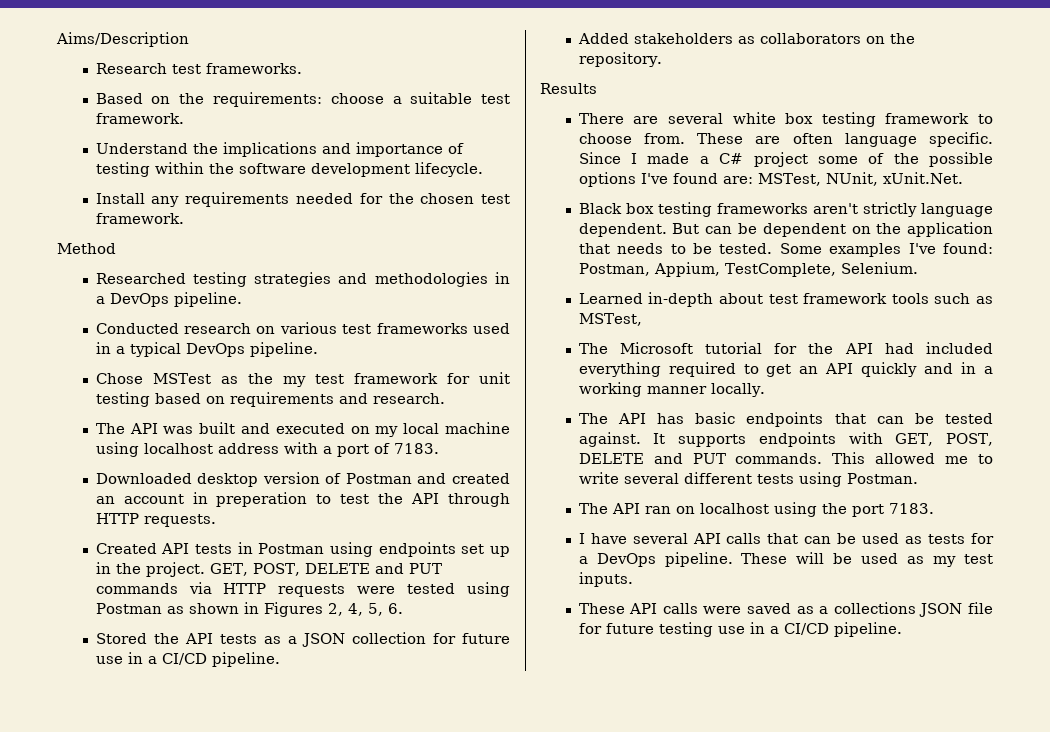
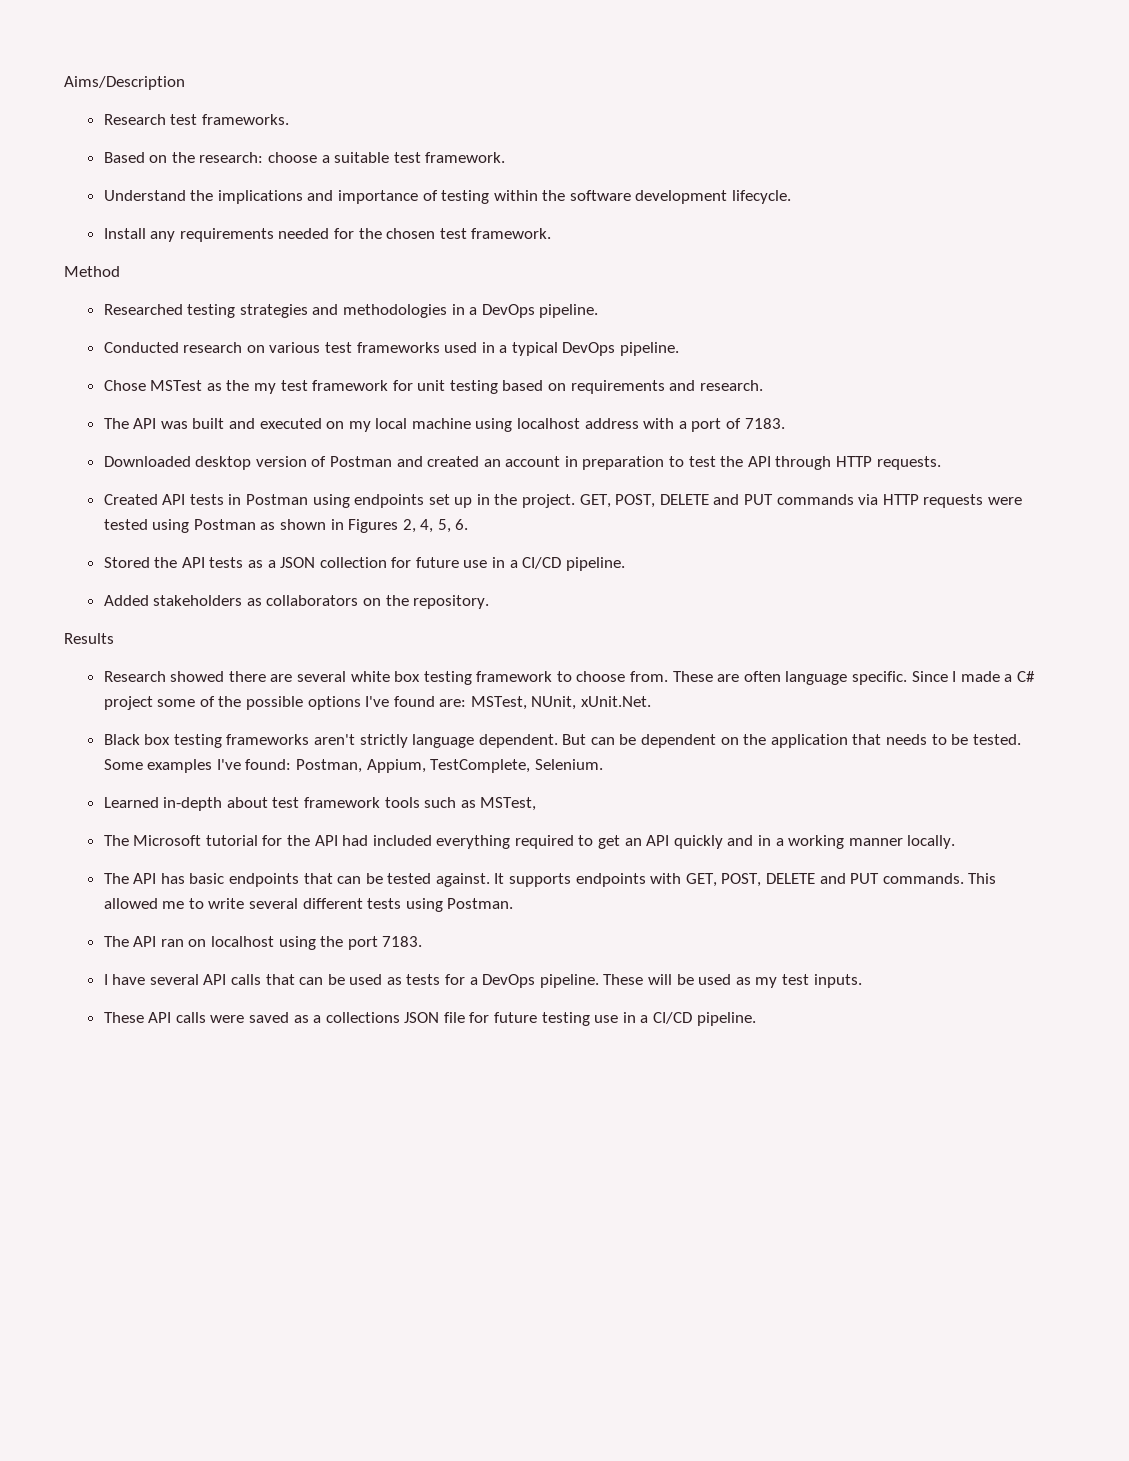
[212,92,322,107] requirements: -> [199,152,264,163] research:
[216,492,308,507] preperation -> [582,456,665,470] preparation
[578,113,624,124] There -> [103,671,266,682] Research showed there

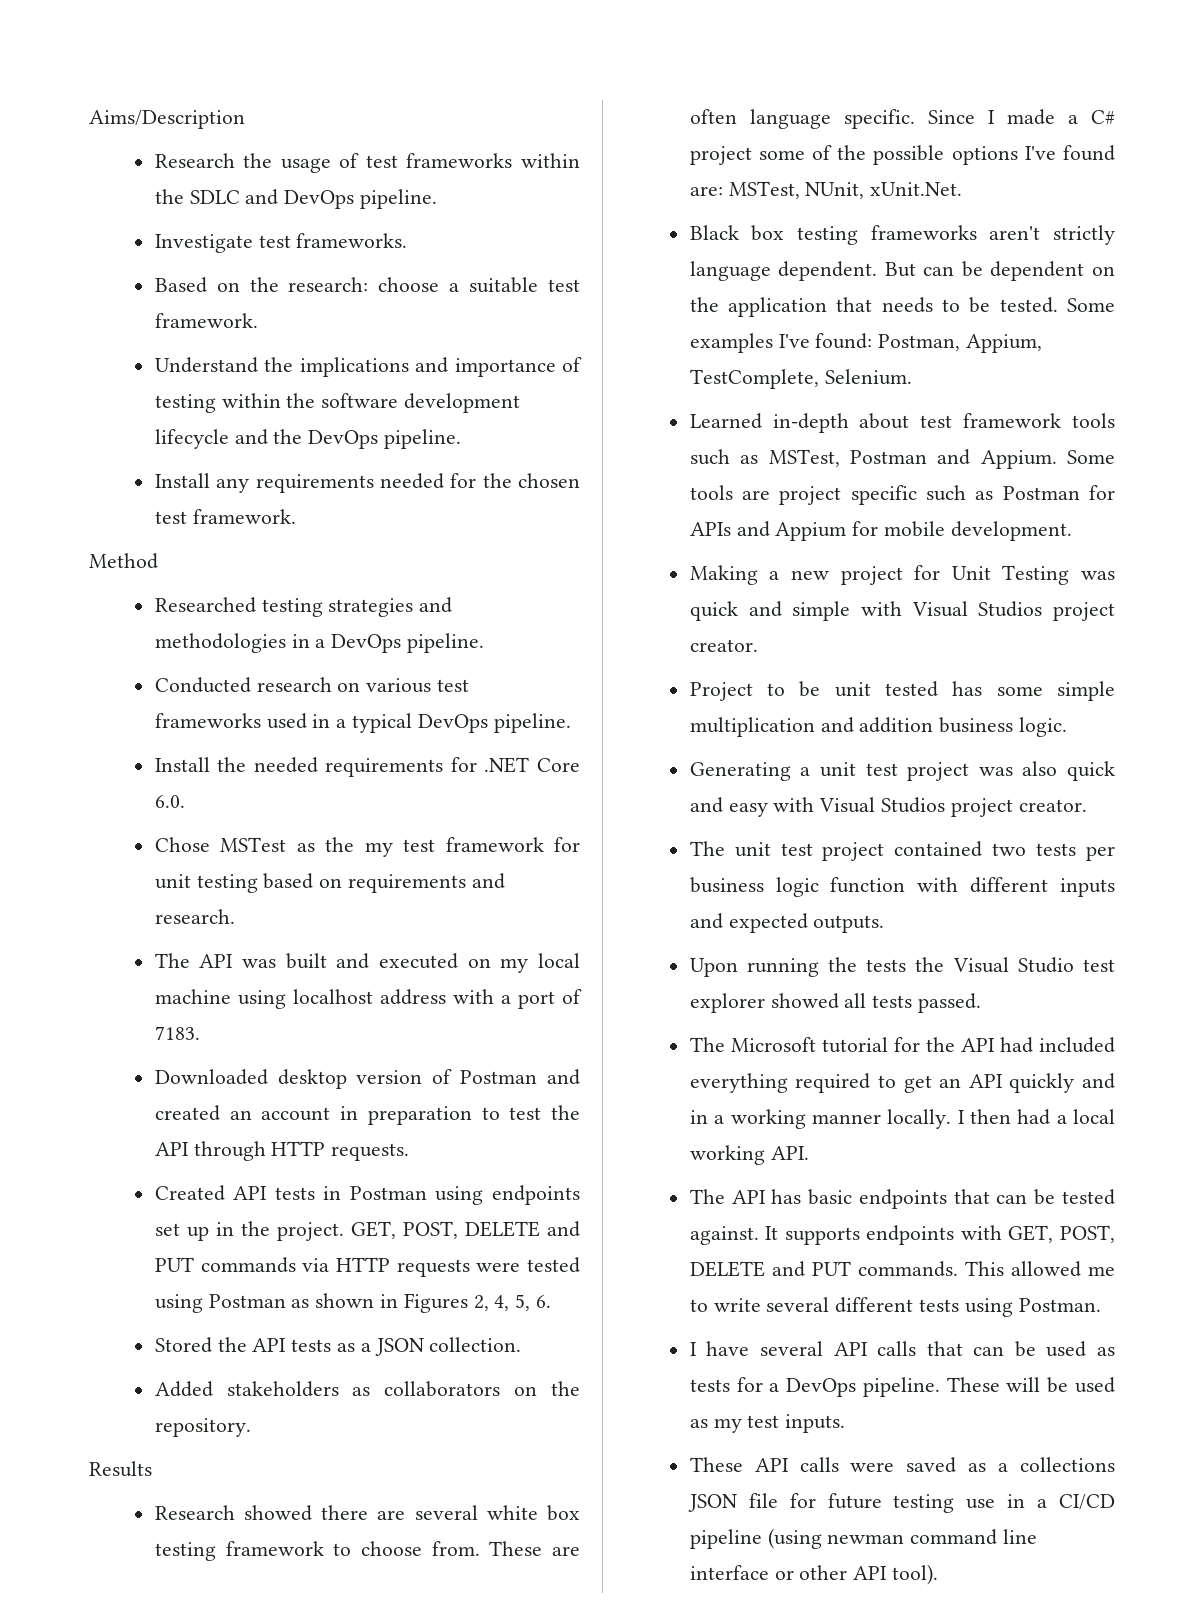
(166, 119) none -> [243,153,580,173] [154,189,438,209] [154,234,253,253] the usage of test frameworks within the SDLC and DevOps pipeline. // Investigate
[732,190,792,204] lifecycle. -> [154,429,462,449] lifecycle and the DevOps pipeline.
(680, 349) none -> [154,757,580,777] [154,795,185,808] // Install the needed requirements for .NET Core 6.0.
[319,557,625,571] collection for future use in a CI/CD pipeline. -> [429,1337,522,1352] collection.
(537, 804) none -> [849,449,1115,469] [689,485,1115,505] [689,521,1072,541] [689,565,1115,585] [689,601,1115,621] [689,639,758,652] [689,681,1115,701] [689,717,1068,737] [689,761,1115,781] [689,797,1087,817] [689,841,1115,861] [689,877,1115,897] [689,913,885,933] [689,957,1115,977] [689,993,982,1013] Postman and Appium. Some tools are project specific such as Postman for APIs and Appium for mobile development. // Making a new project for Unit Testing was quick and simple with Visual Studios project creator. // Project to be unit tested has some simple multiplication and addition business logic. // Generating a unit test project was also quick and easy with Visual Studios project creator. // The unit test project contained two tests per business logic function with different inputs and expected outputs. // Upon running the tests the Visual Studio test explorer showed all tests passed.
(956, 842) none -> [957,1109,1115,1125] [689,1145,809,1165] I then had a local working API.
[103,936,423,950] // The API ran on localhost using the port 7183. -> (1101, 1305) none
[696,1012,756,1026] pipeline. -> [689,1528,1038,1549] [689,1564,939,1585] pipeline (using newman command line interface or other API tool).

